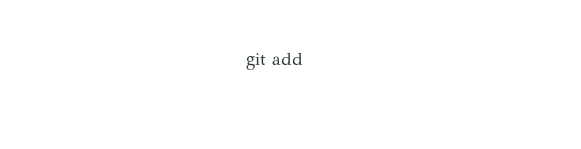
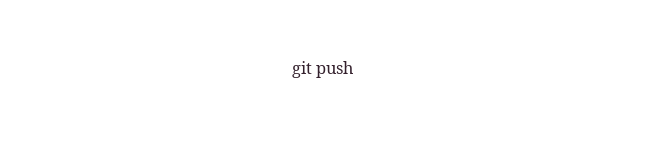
[271,53,303,65] add -> [316,61,355,78] push

